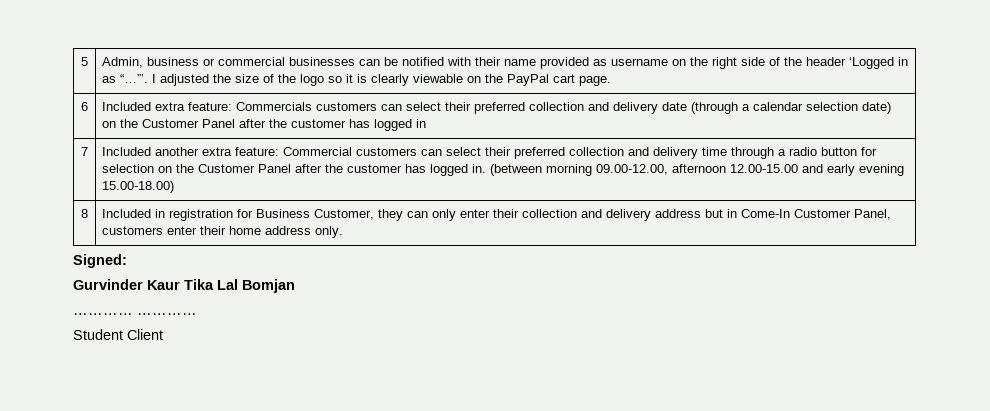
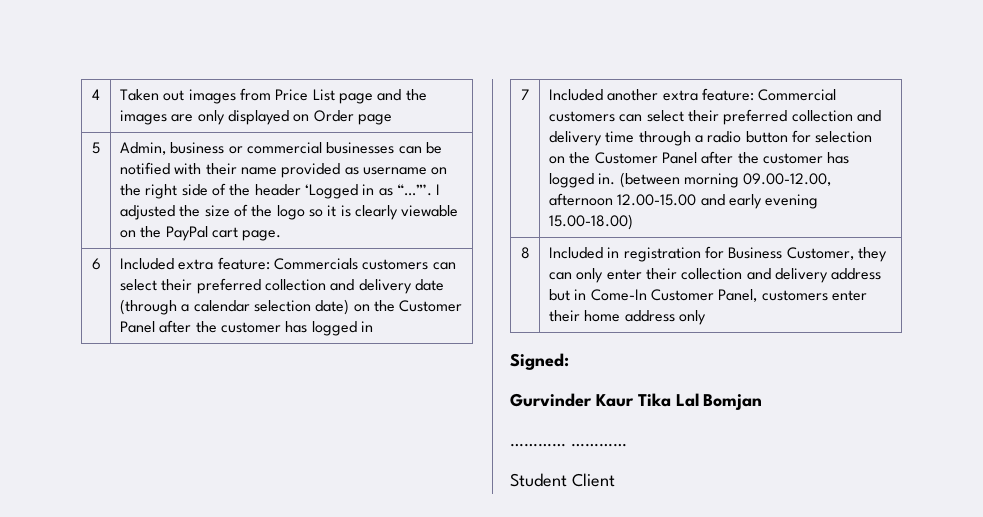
(81, 61) none -> [92,89,100,100] [119,88,427,104] [119,110,392,125] 4 | Taken out images from Price List page and the images are only displayed on Order page //
[315,226,344,238] only. -> [678,310,706,325] only

